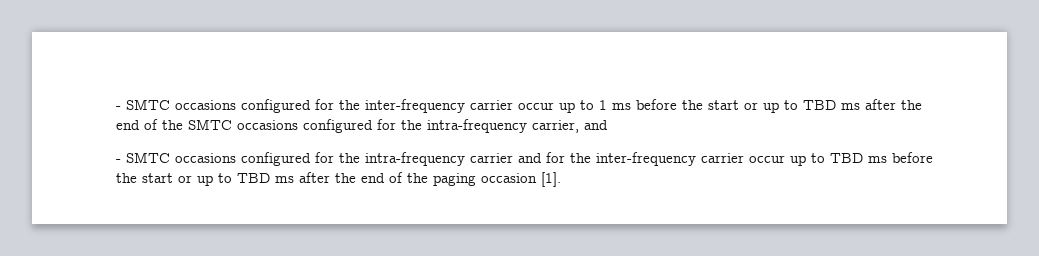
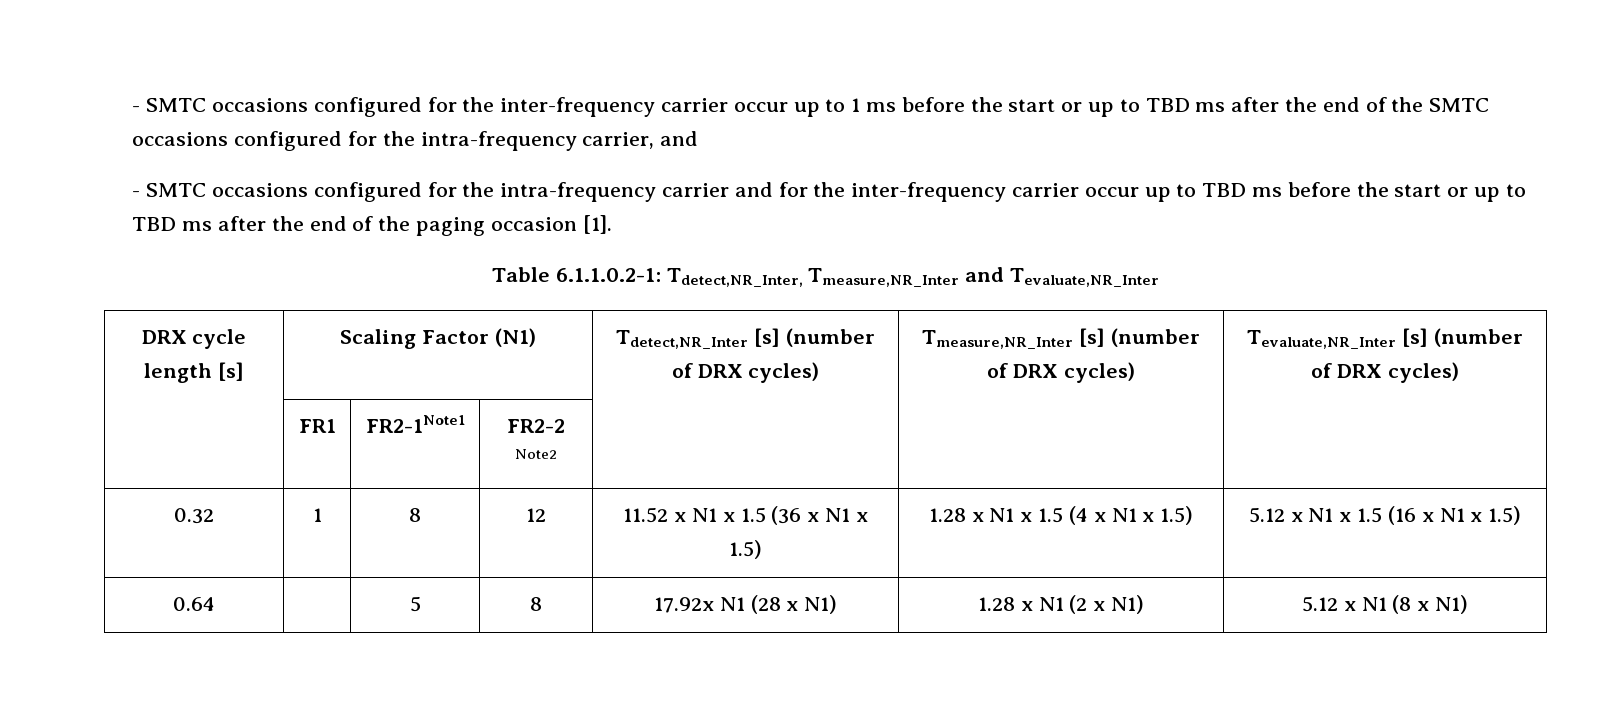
(561, 179) none -> [491,267,1160,287] [141,329,247,349] [144,362,244,383] [340,328,536,349] [616,328,875,349] [671,362,820,383] [922,328,1200,349] [987,362,1135,383] [1247,328,1523,349] [1311,362,1459,383] [298,419,336,433] [365,415,465,433] [507,419,565,433] [515,449,557,459] [174,508,214,524] [312,508,322,522] [409,508,421,522] [526,508,546,522] [623,506,868,525] [729,540,762,559] [928,506,1194,525] [1248,506,1522,525] [173,597,215,611] [409,596,421,612] [530,597,542,611] [653,595,838,614] [977,595,1145,614] [1301,595,1469,614] // Table 6.1.1.0.2-1: Tdetect,NR_Inter, Tmeasure,NR_Inter and Tevaluate,NR_Inter // DRX cycle length [s] | Scaling Factor (N1) | Tdetect,NR_Inter [s] (number of DRX cycles) | Tmeasure,NR_Inter [s] (number of DRX cycles) | Tevaluate,NR_Inter [s] (number of DRX cycles) // | FR1 | FR2-1Note1 | FR2-2 Note2 | | | // 0.32 | 1 | 8 | 12 | 11.52 x N1 x 1.5 (36 x N1 x 1.5) | 1.28 x N1 x 1.5 (4 x N1 x 1.5) | 5.12 x N1 x 1.5 (16 x N1 x 1.5) // 0.64 | | 5 | 8 | 17.92x N1 (28 x N1) | 1.28 x N1 (2 x N1) | 5.12 x N1 (8 x N1)

